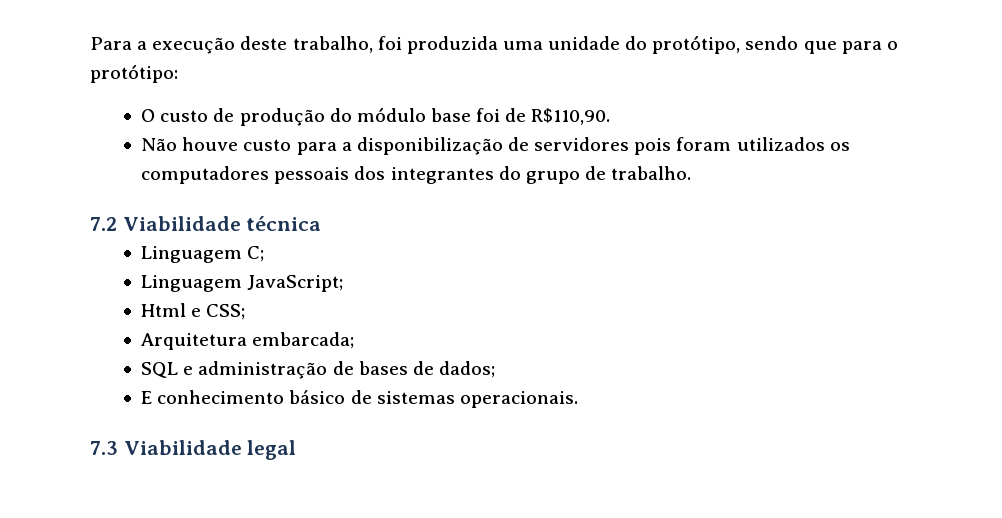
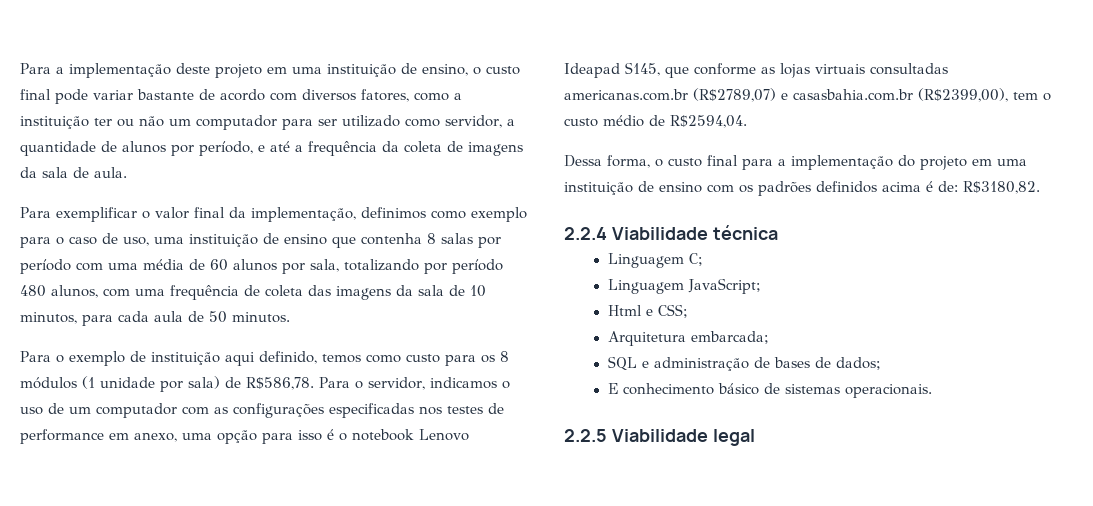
[152,35,898,54] [90,64,178,83] [141,107,611,126] [141,137,850,155] [141,166,692,184] [90,217,117,231] execução deste trabalho, foi produzida uma unidade do protótipo, sendo que para o protótipo: // O custo de produção do módulo base foi de R$110,90. // Não houve custo para a disponibilização de servidores pois foram utilizados os computadores pessoais dos integrantes do grupo de trabalho. // 7.2 -> [69,63,520,78] [20,89,462,104] [20,115,515,130] [20,141,523,156] [20,167,127,178] [20,207,527,222] [20,233,501,248] [20,259,503,274] [20,285,486,300] [20,311,290,326] [20,351,509,366] [20,376,510,392] [20,403,504,418] [20,429,469,444] [564,62,948,78] [564,88,1051,102] [564,115,747,128] [564,155,1027,170] [564,181,1040,196] [564,227,607,240] implementação deste projeto em uma instituição de ensino, o custo final pode variar bastante de acordo com diversos fatores, como a instituição ter ou não um computador para ser utilizado como servidor, a quantidade de alunos por período, e até a frequência da coleta de imagens da sala de aula. // Para exemplificar o valor final da implementação, definimos como exemplo para o caso de uso, uma instituição de ensino que contenha 8 salas por período com uma média de 60 alunos por sala, totalizando por período 480 alunos, com uma frequência de coleta das imagens da sala de 10 minutos, para cada aula de 50 minutos. // Para o exemplo de instituição aqui definido, temos como custo para os 8 módulos (1 unidade por sala) de R$586,78. Para o servidor, indicamos o uso de um computador com as configurações especificadas nos testes de performance em anexo, uma opção para isso é o notebook Lenovo Ideapad S145, que conforme as lojas virtuais consultadas americanas.com.br (R$2789,07) e casasbahia.com.br (R$2399,00), tem o custo médio de R$2594,04. // Dessa forma, o custo final para a implementação do projeto em uma instituição de ensino com os padrões definidos acima é de: R$3180,82. // 2.2.4
[90,441,118,455] 7.3 -> [564,429,607,442] 2.2.5

